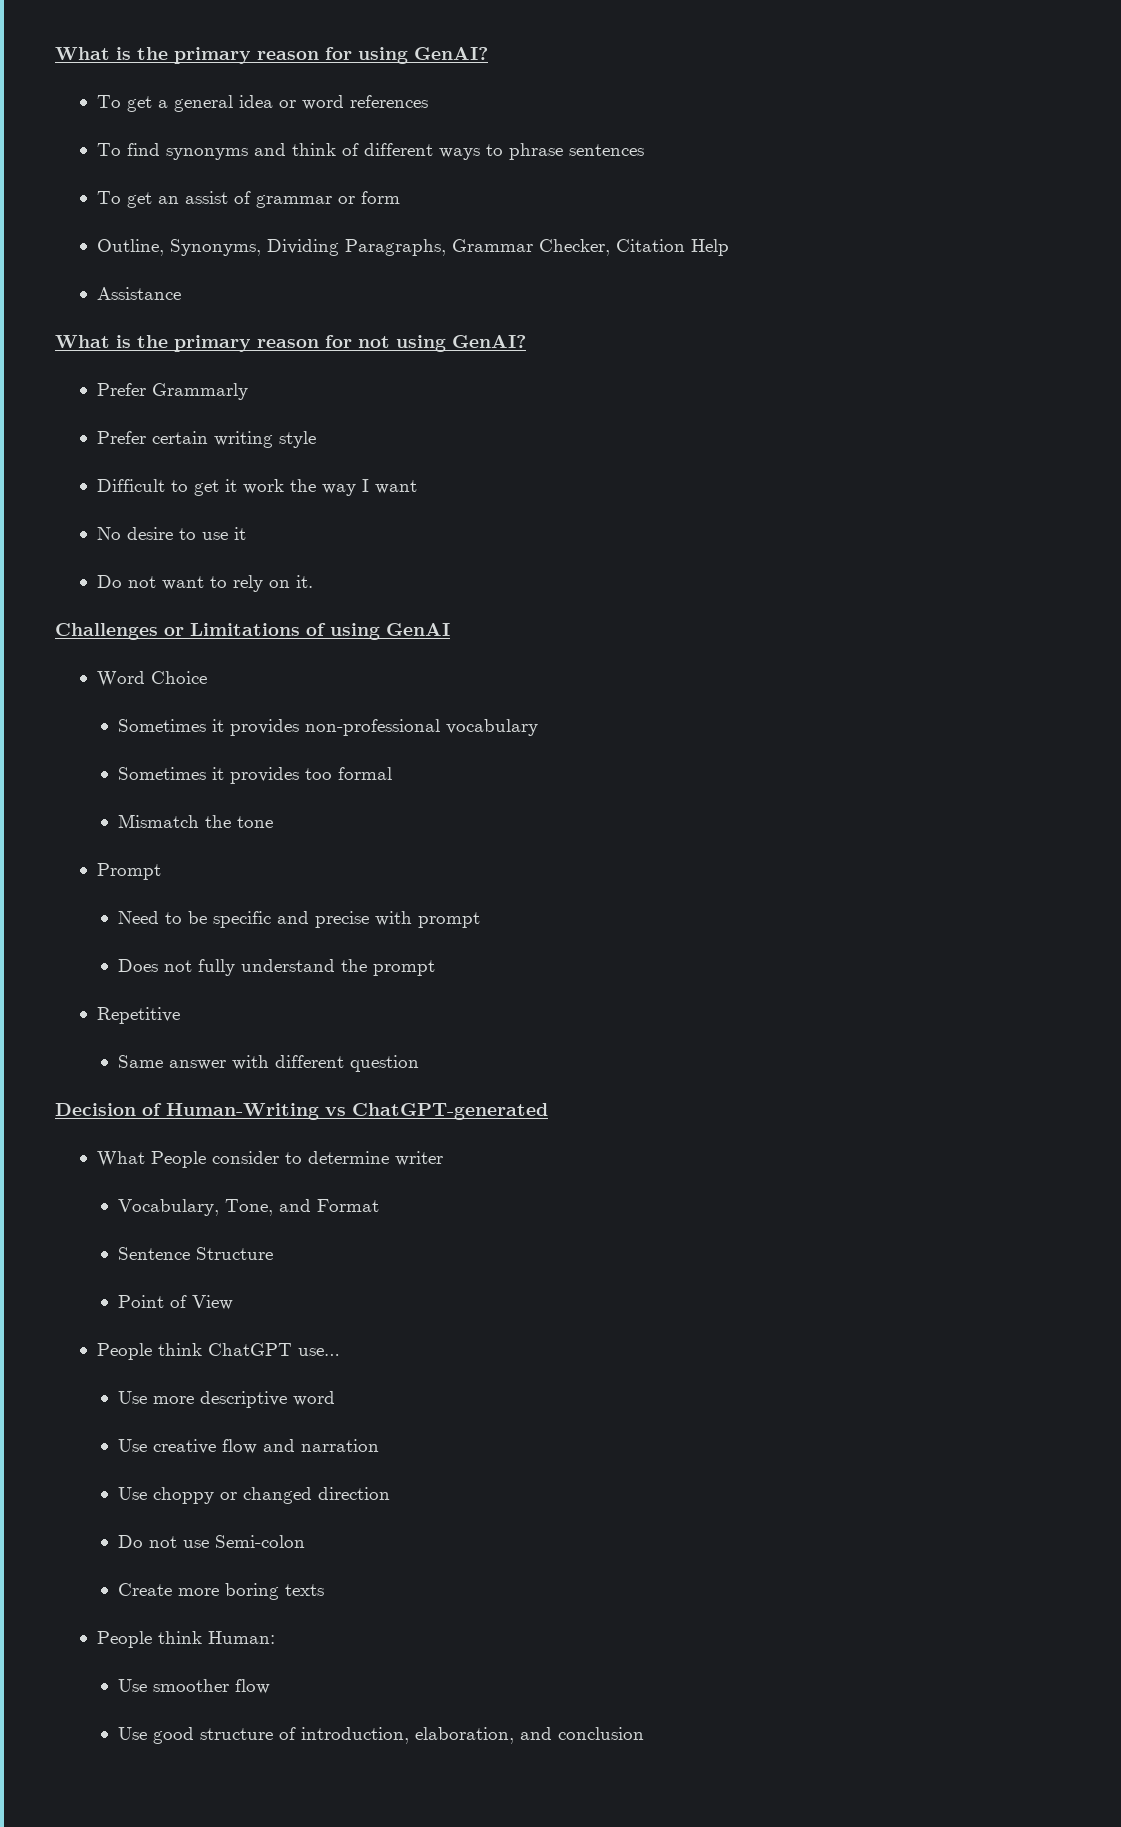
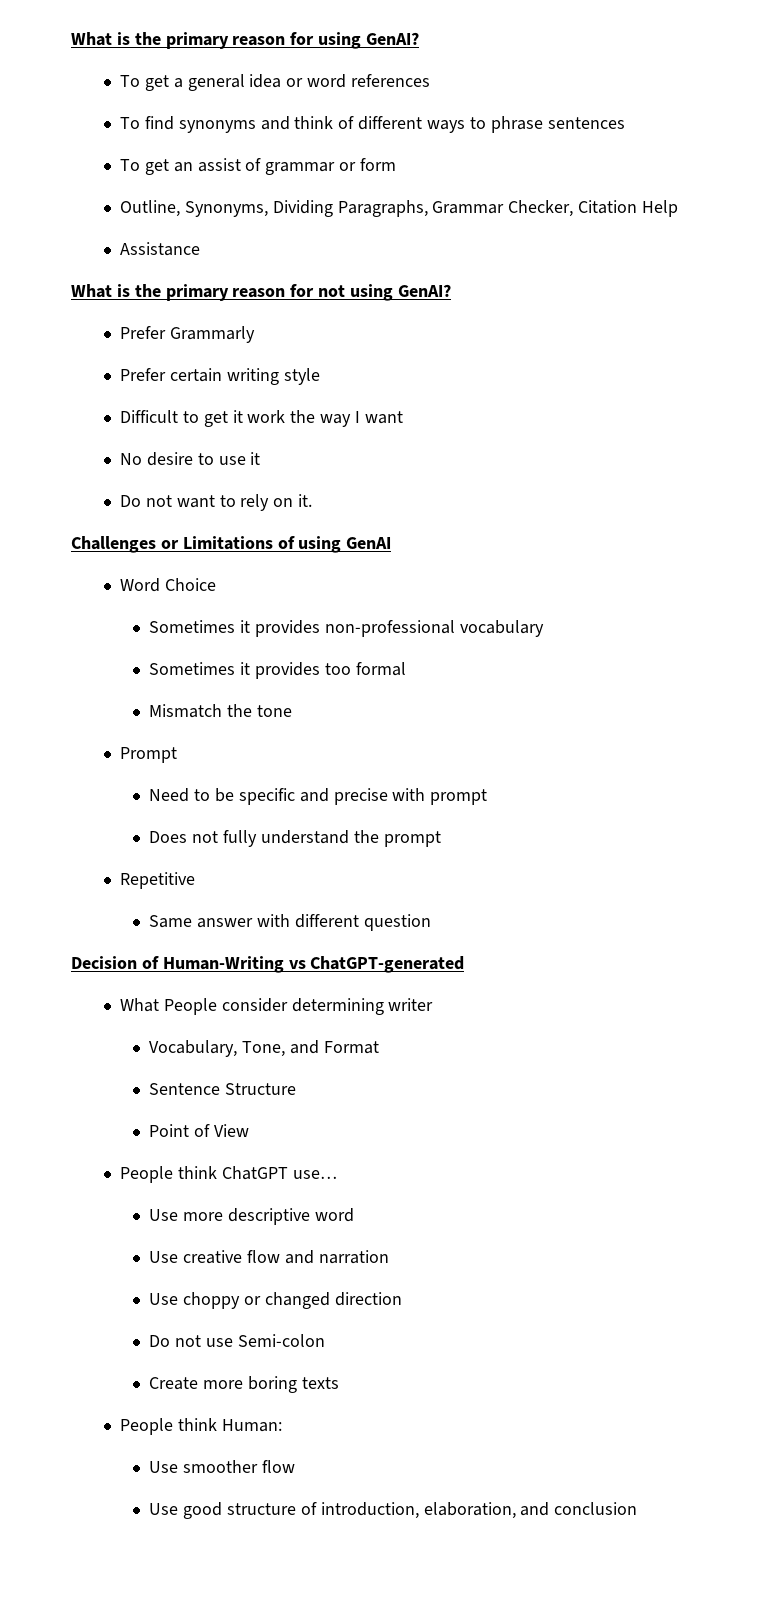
[285,1151,390,1164] to determine -> [291,998,384,1015] determining

